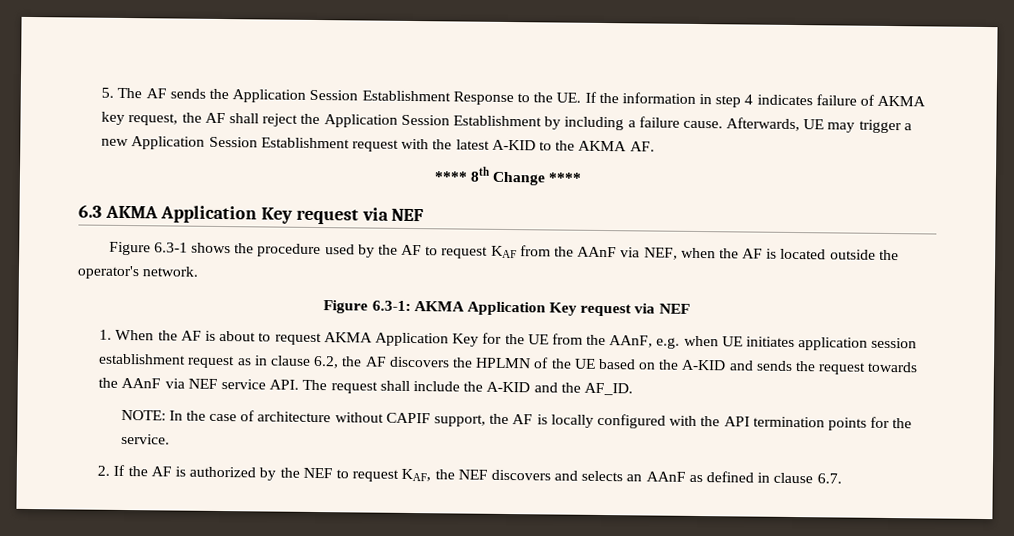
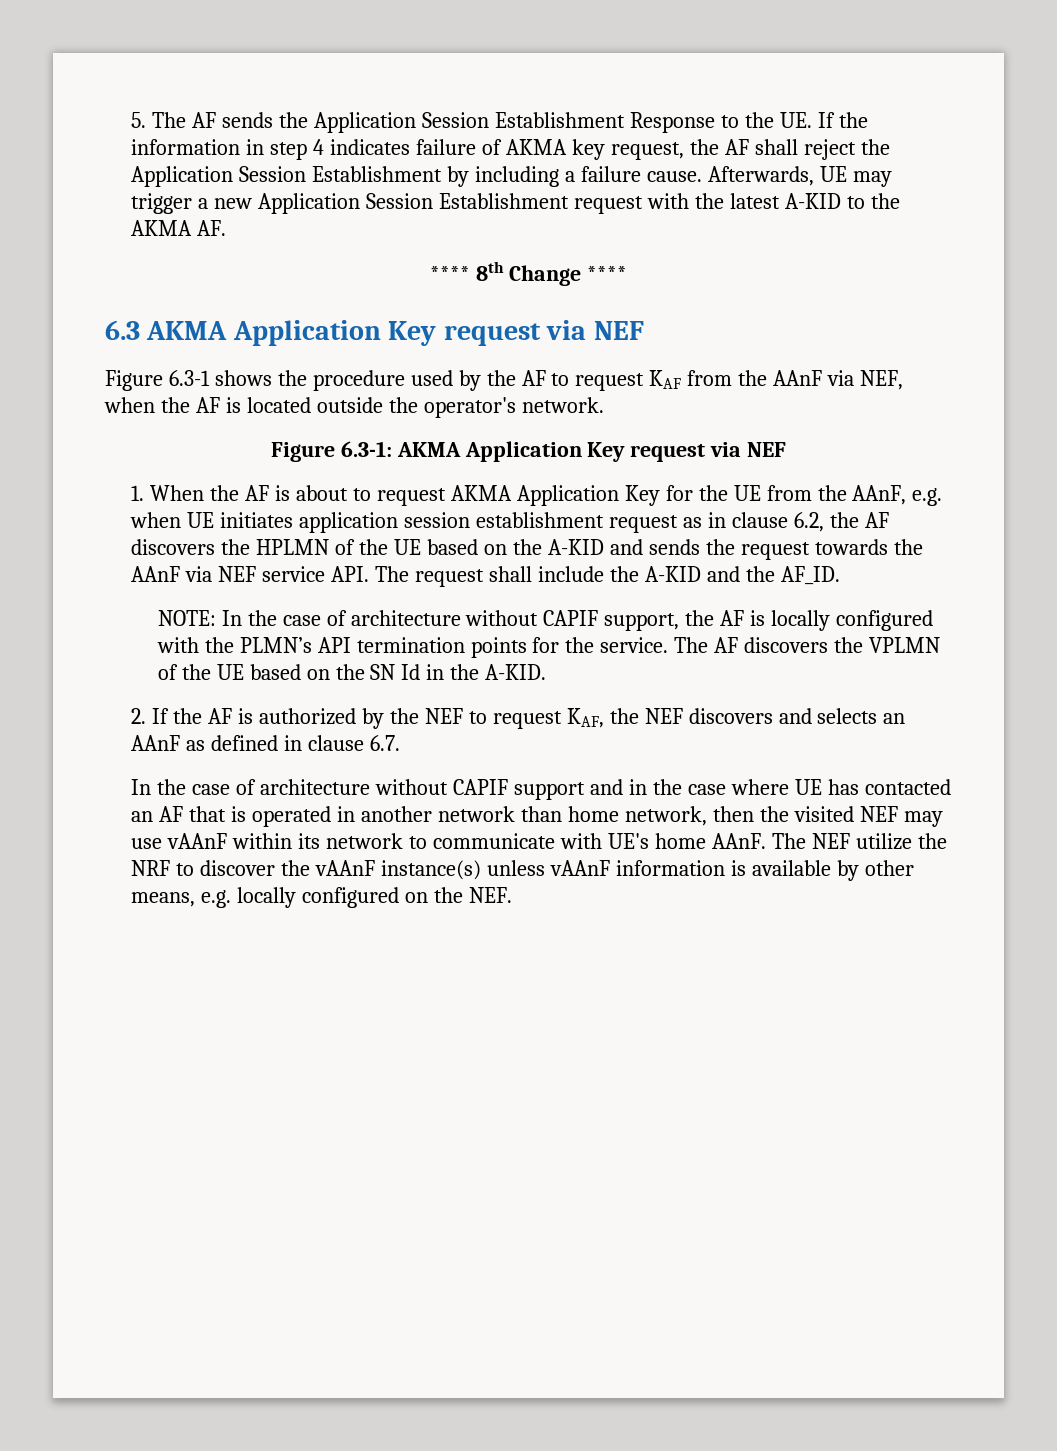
(721, 421) none -> [239,637,312,653] PLMN’s
(170, 439) none -> [674,637,941,653] [157,664,547,680] The AF discovers the VPLMN of the UE based on the SN Id in the A-KID.
(842, 478) none -> [131,779,951,800] [131,806,943,827] [131,833,947,850] [131,860,914,881] [131,887,513,908] // In the case of architecture without CAPIF support and in the case where UE has contacted an AF that is operated in another network than home network, then the visited NEF may use vAAnF within its network to communicate with UE's home AAnF. The NEF utilize the NRF to discover the vAAnF instance(s) unless vAAnF information is available by other means, e.g. locally configured on the NEF.

